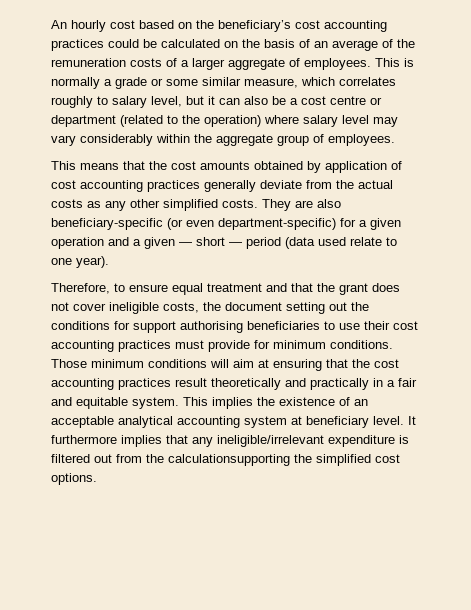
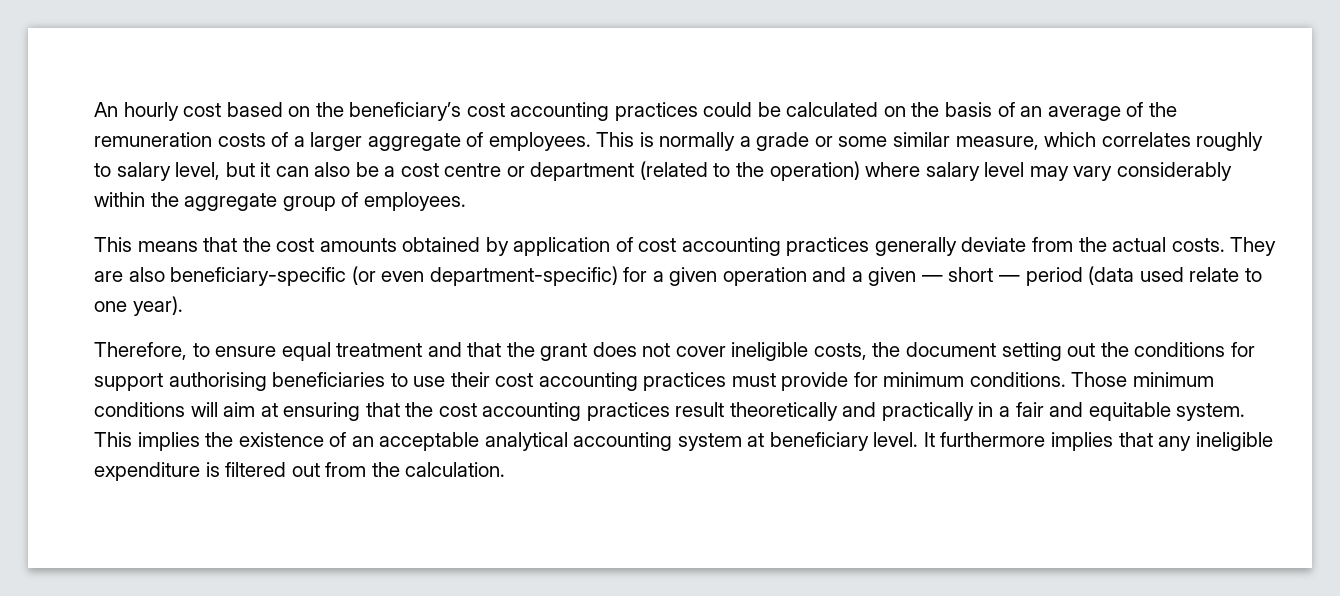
[51,199,218,211] costs as any other simplified -> (1167, 244) none
[217,435,324,447] ineligible/irrelevant -> [1195,432,1273,451] ineligible
[168,454,400,466] [51,473,97,485] calculationsupporting the simplified cost options. -> [405,462,506,477] calculation.

